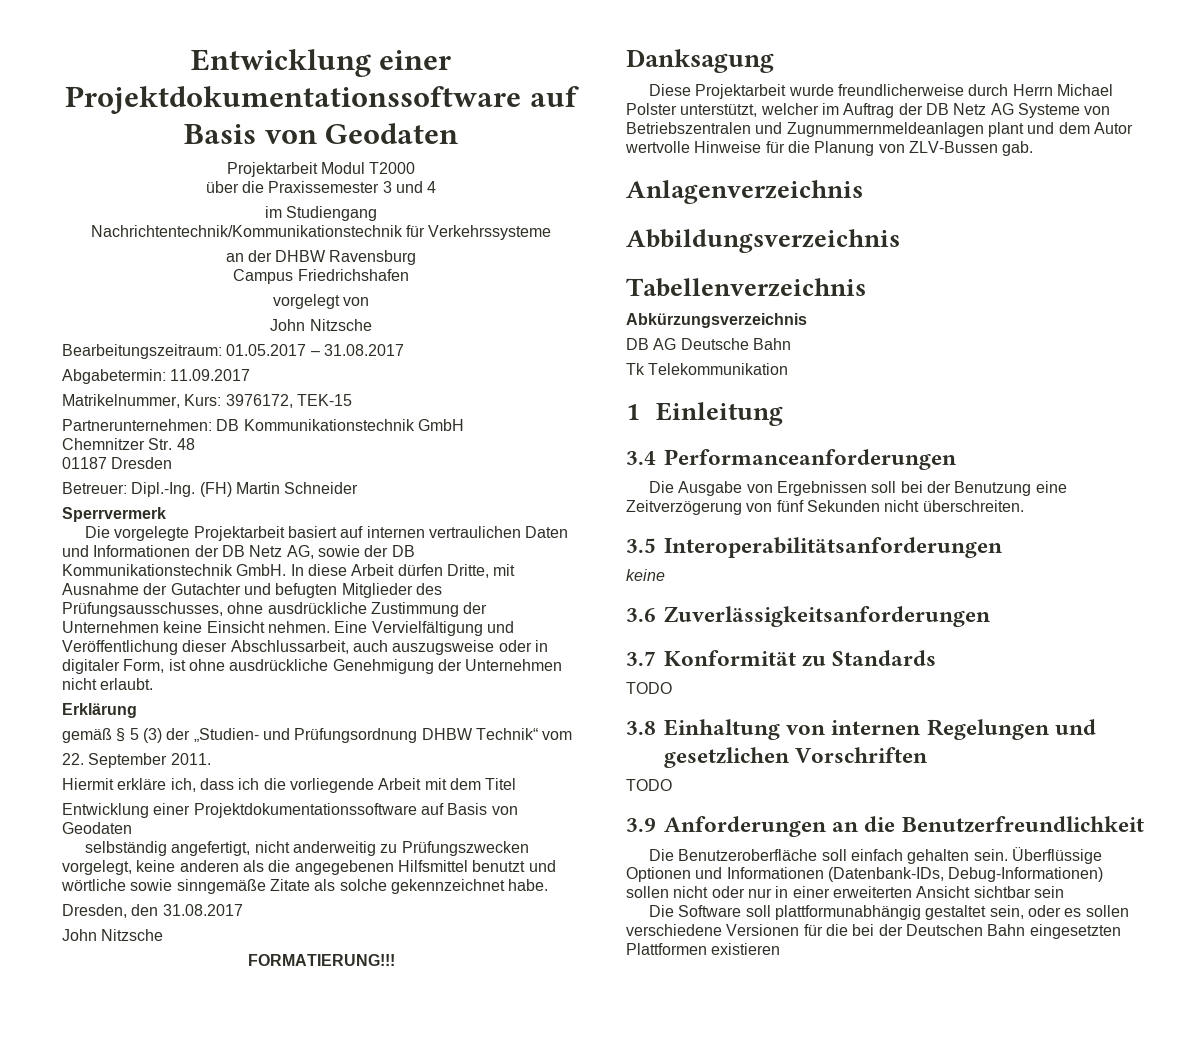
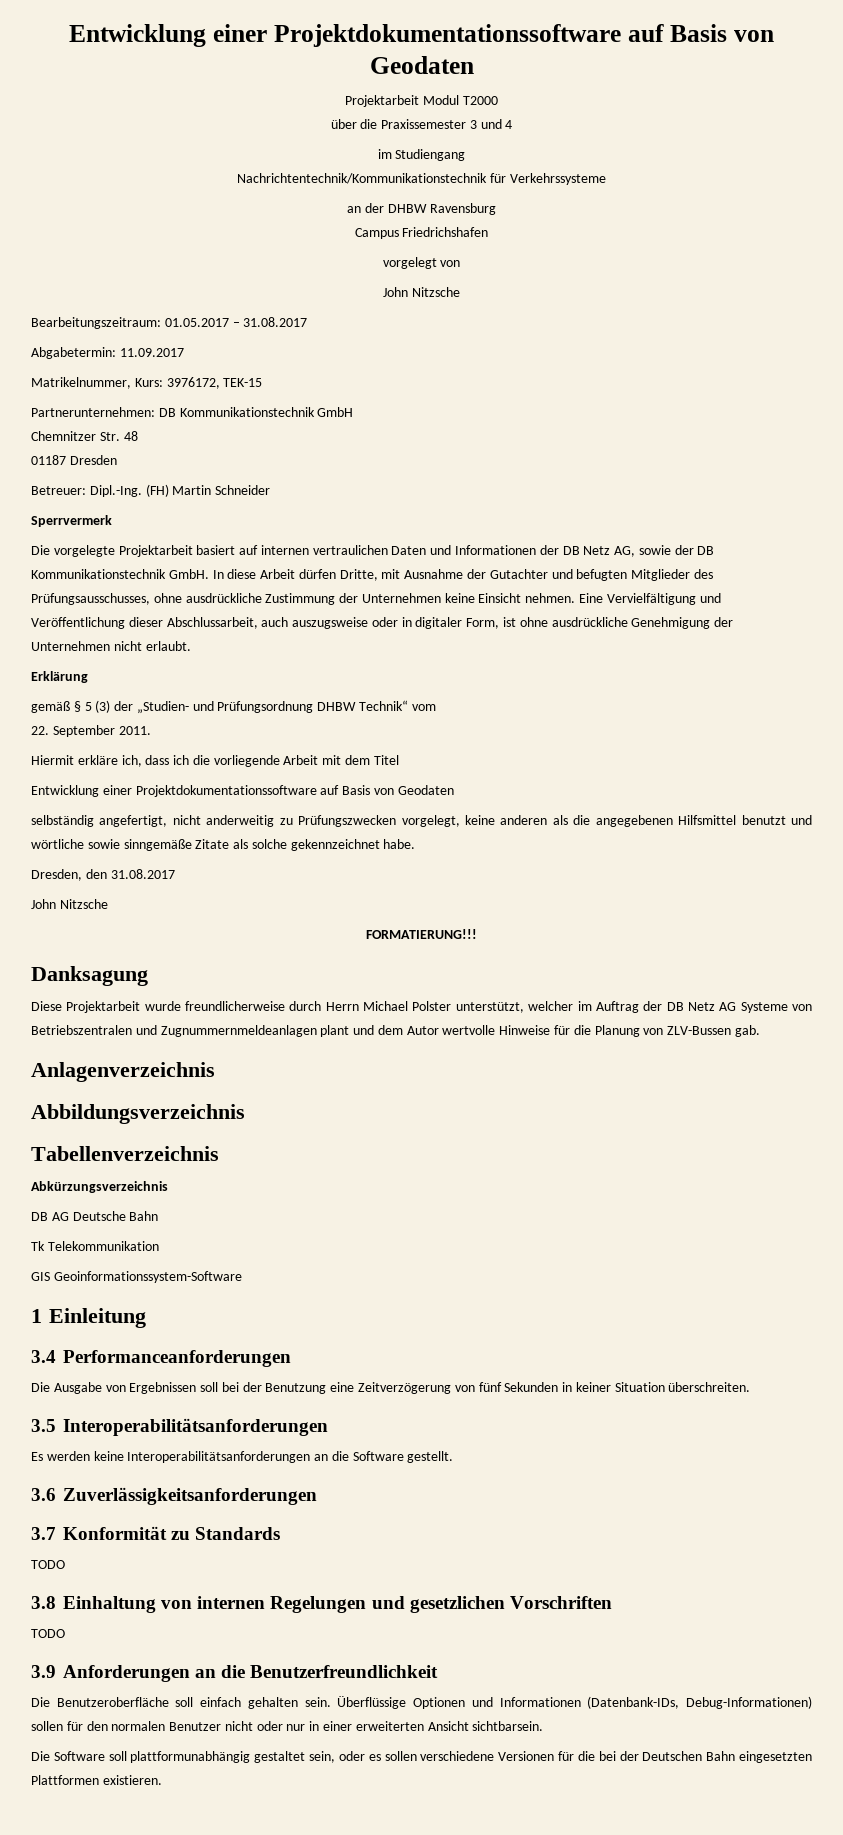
(789, 369) none -> [31,1271,242,1283] // GIS Geoinformationssystem-Software
[884,500,920,512] nicht -> [562,1382,665,1392] in keiner Situation
[626,569,665,581] keine -> [31,1451,454,1463] Es werden keine Interoperabilitätsanforderungen an die Software gestellt.
(669, 892) none -> [66,1721,222,1731] für den normalen Benutzer
[973,886,1064,898] sichtbar sein -> [472,1721,544,1731] sichtbarsein.
[711,943,781,955] existieren -> [102,1775,162,1785] existieren.

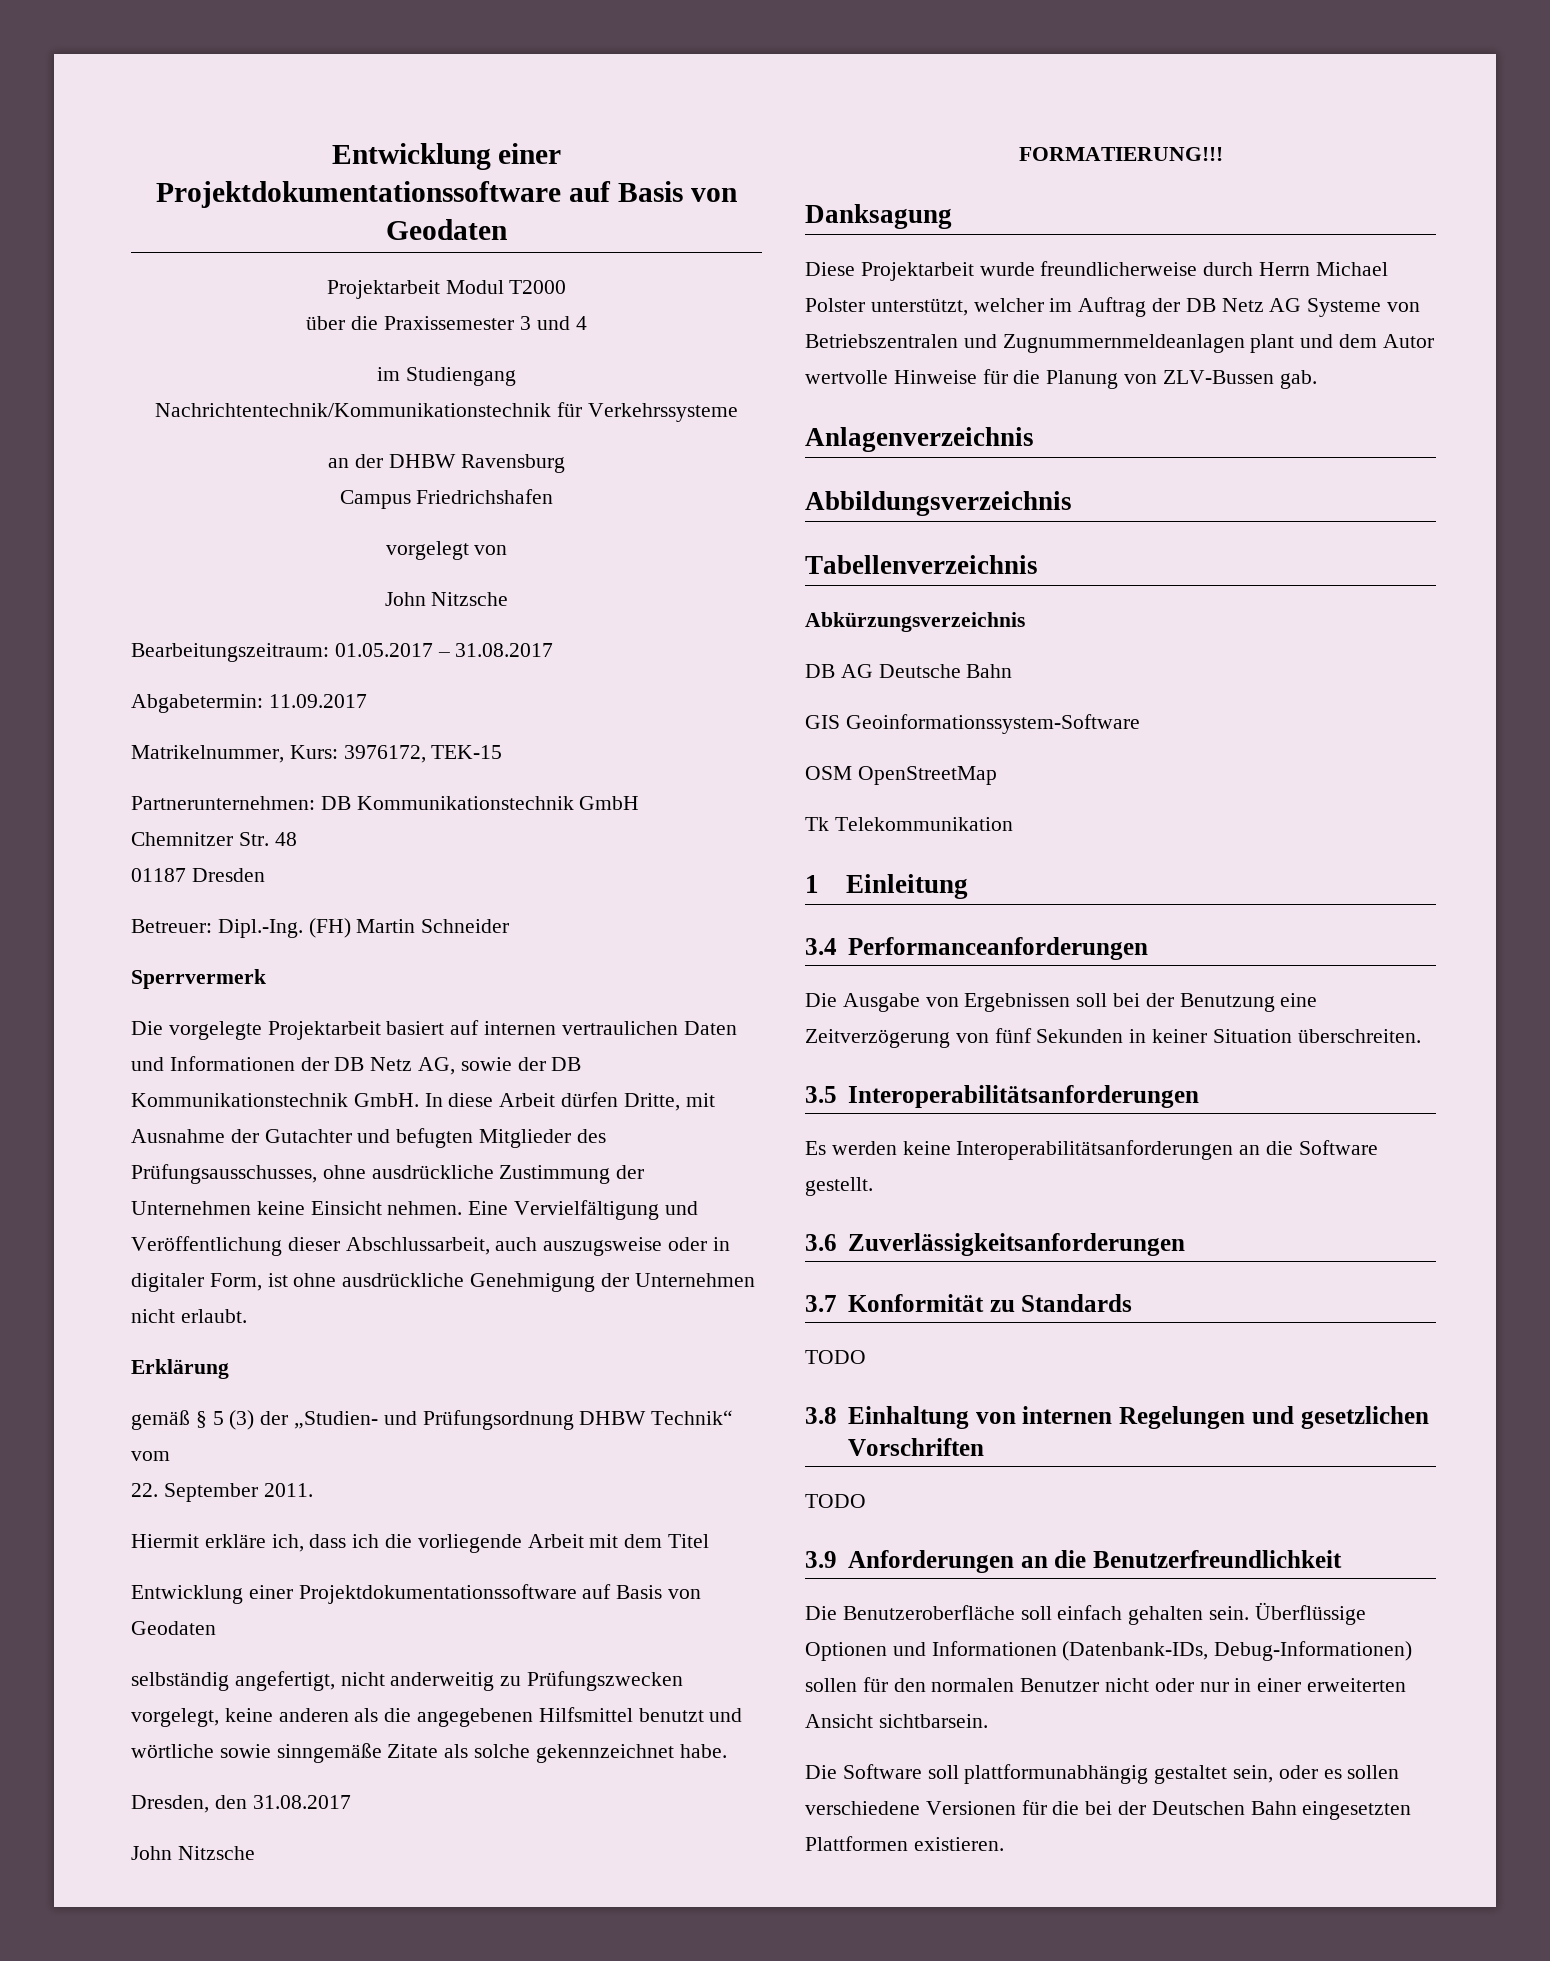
(159, 1216) none -> [805,714,1140,734] [805,766,997,785] // GIS Geoinformationssystem-Software // OSM OpenStreetMap
[31,1271,242,1283] // GIS Geoinformationssystem-Software -> (1013, 824) none

